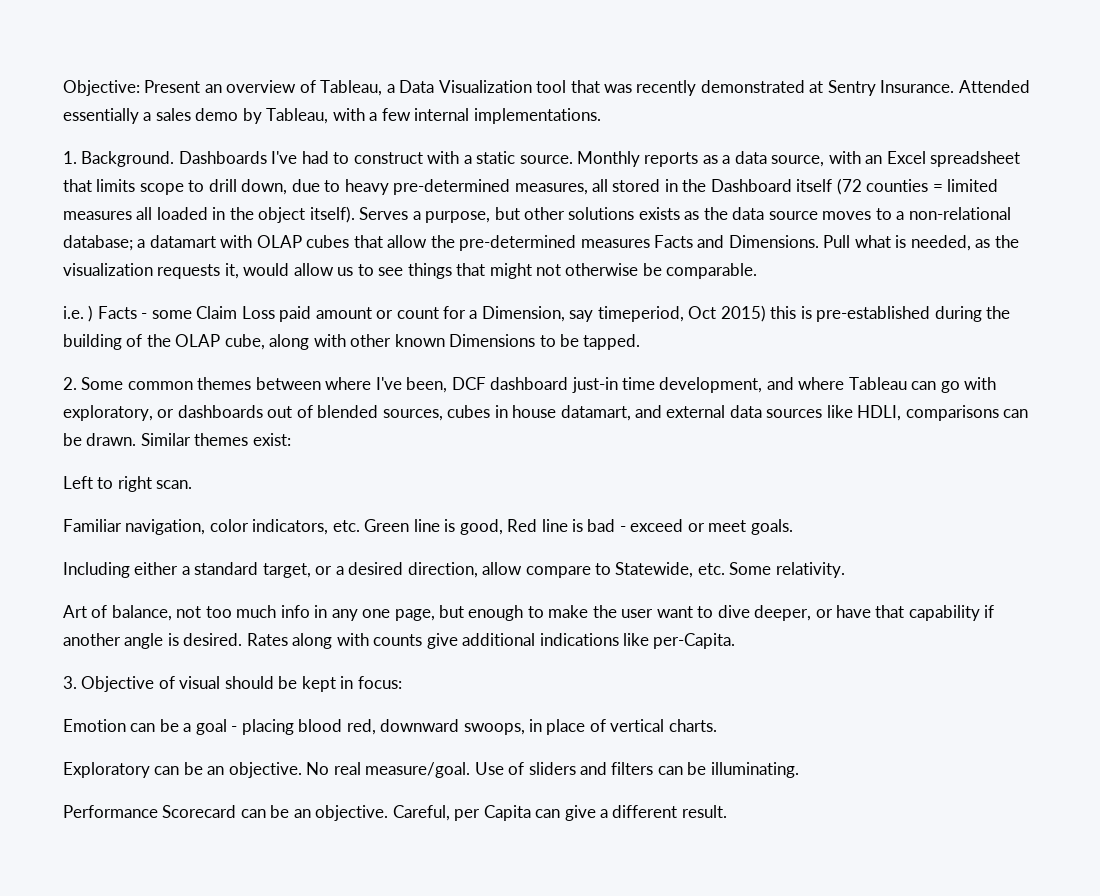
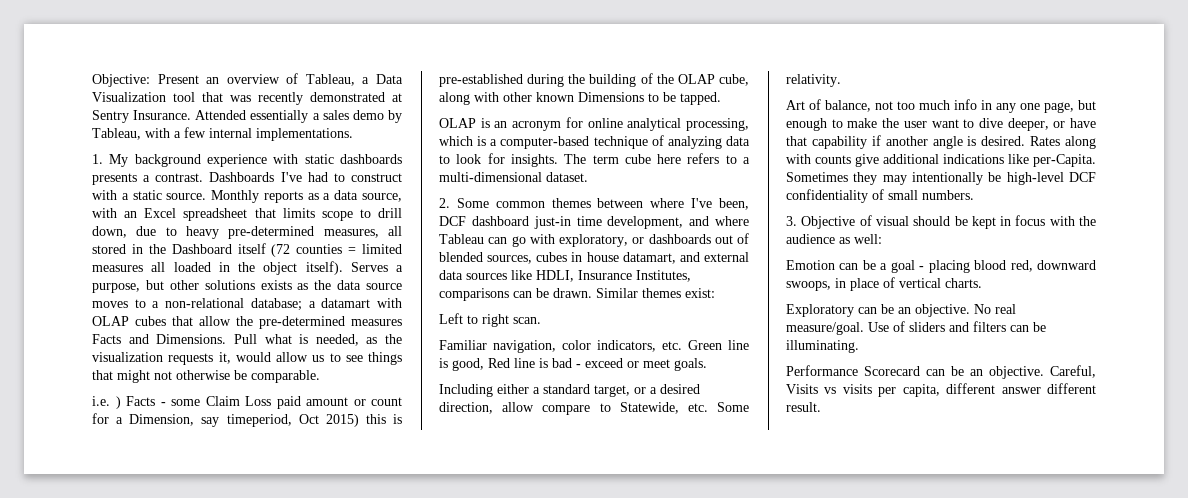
[81,151,175,167] Background. -> [109,154,402,167] [92,173,204,185] My background experience with static dashboards presents a contrast.
(641, 342) none -> [439,117,749,131] [439,135,750,149] [439,153,750,167] [439,172,588,182] // OLAP is an acronym for online analytical processing, which is a computer-based technique of analyzing data to look for insights. The term cube here refers to a multi-dimensional dataset.
(902, 413) none -> [578,270,691,282] Insurance Institutes,
(736, 641) none -> [786,172,1096,185] [786,189,974,203] Sometimes they may intentionally be high-level DCF confidentiality of small numbers.
[357,676,402,689] focus: -> [1015,215,1096,226] [786,234,882,244] focus with the audience as well:
[454,805,609,821] per Capita can give a -> [786,383,1041,397] Visits vs visits per capita, different answer

